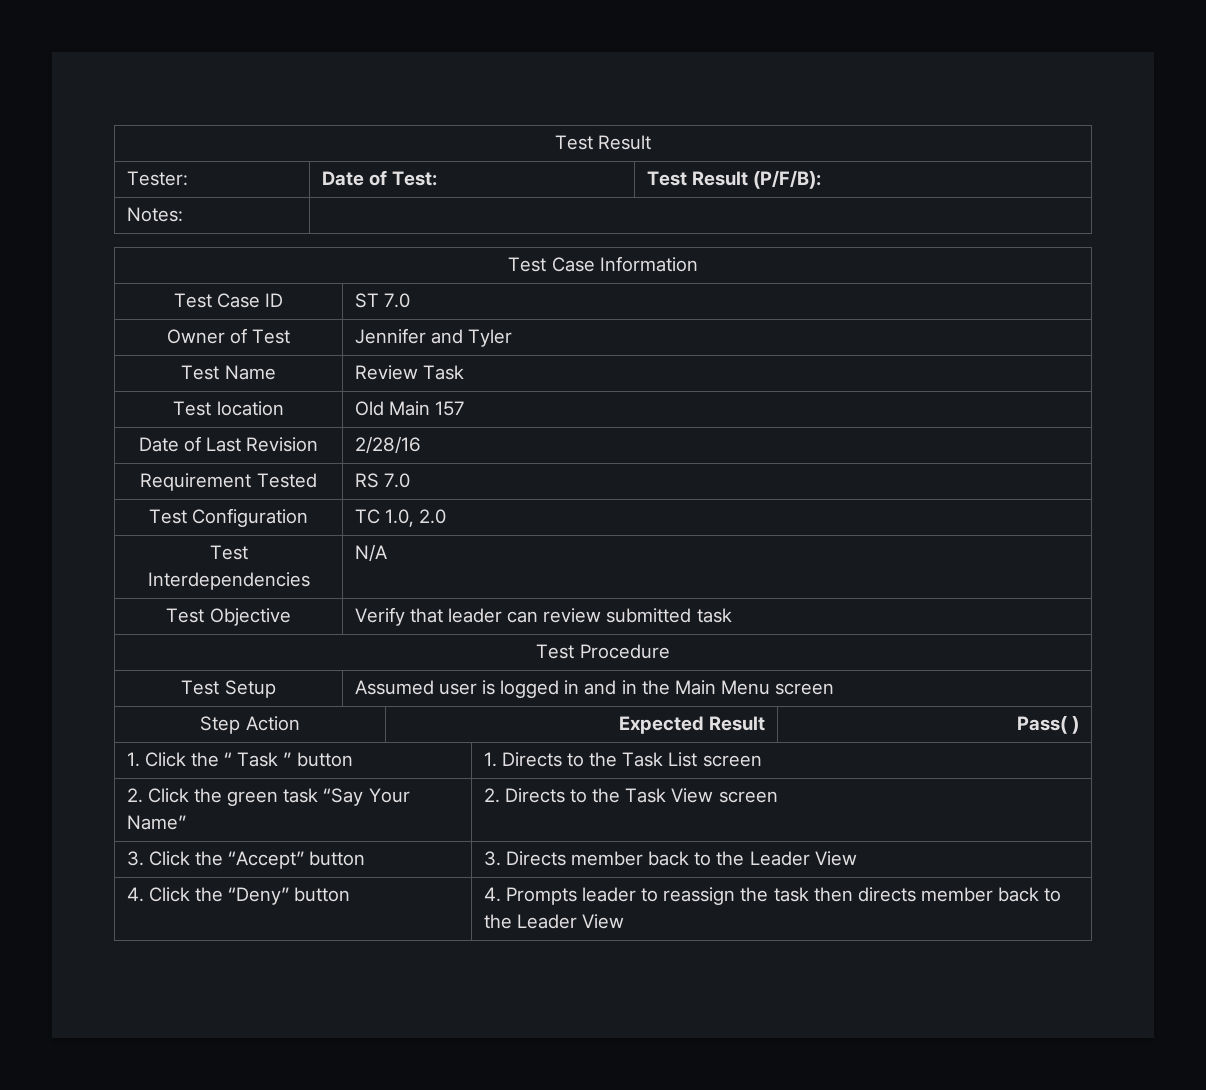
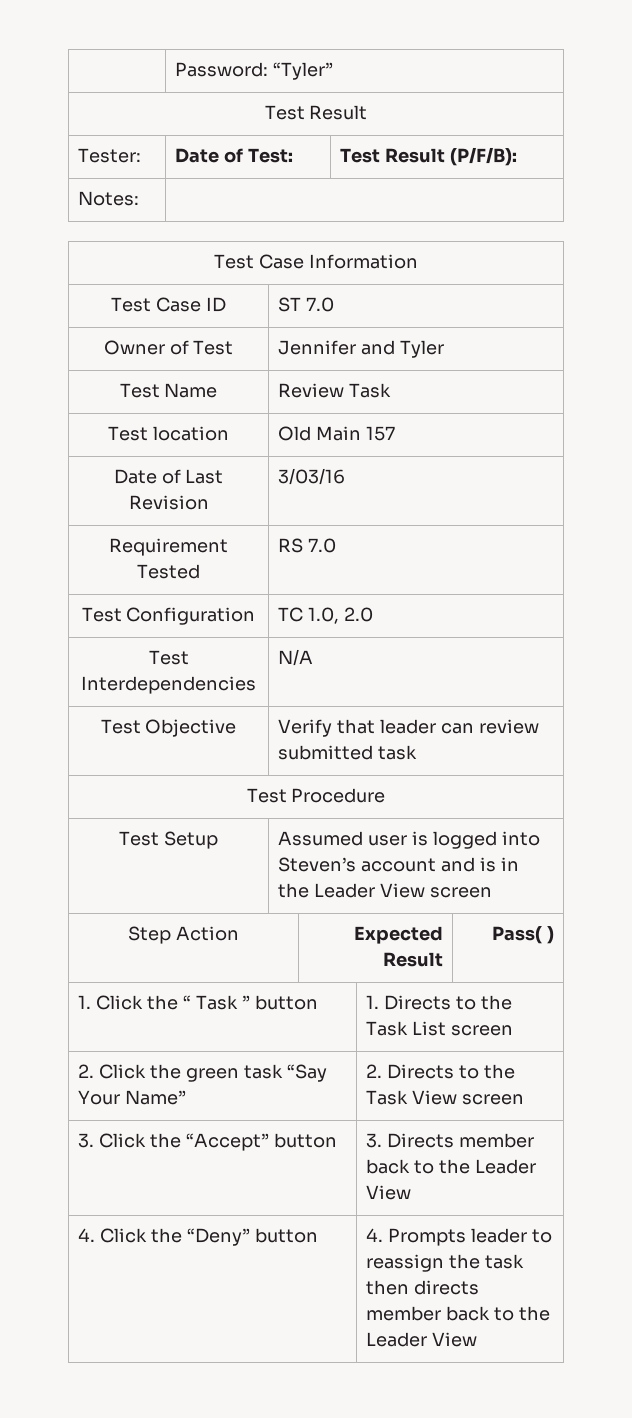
(554, 142) none -> [175,62,334,80] | Password: “Tyler” //
[354,436,421,454] 2/28/16 -> [278,468,346,485] 3/03/16
[564,680,770,695] in and in the Main Menu -> [501,831,540,846] [278,857,519,872] [278,883,426,898] into Steven’s account and is in the Leader View

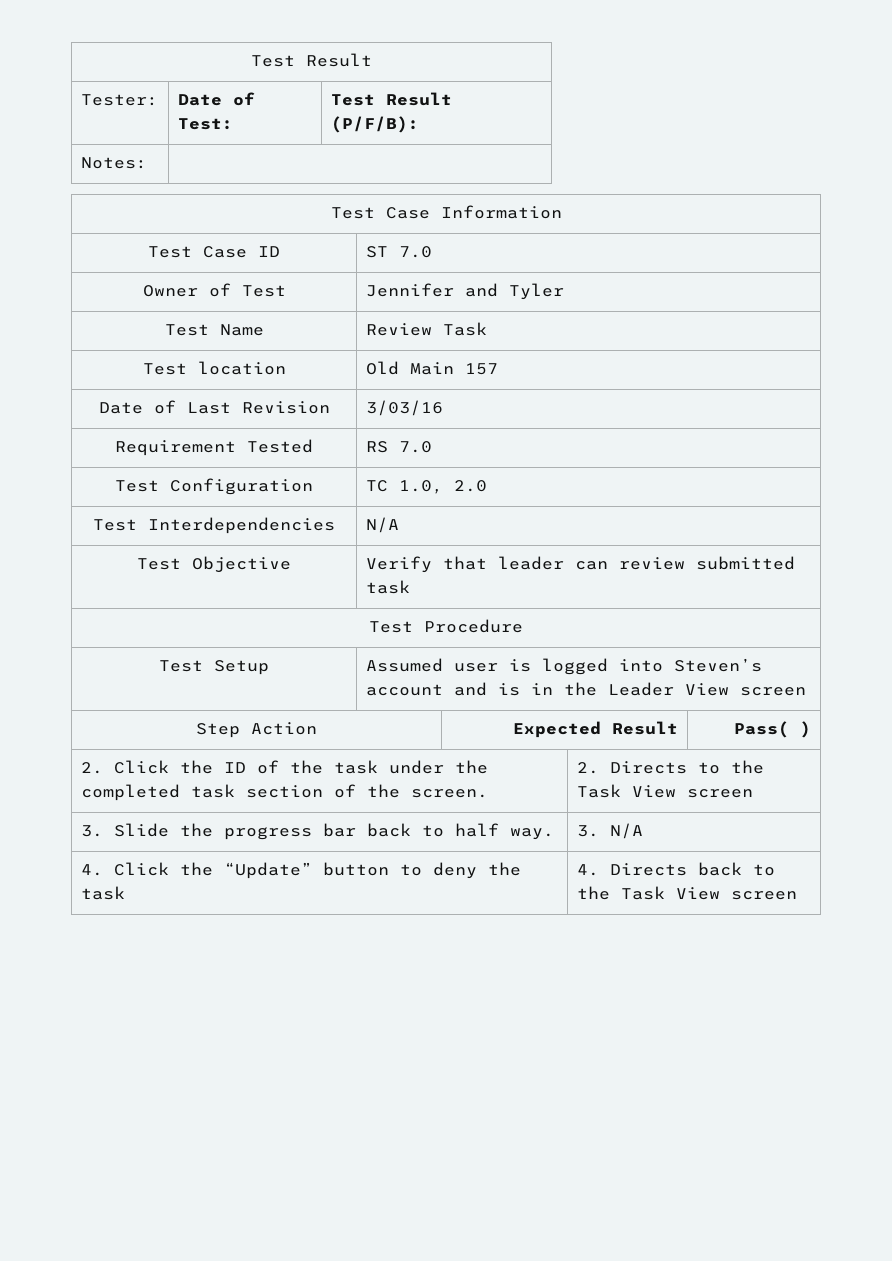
[175,62,334,80] | Password: “Tyler” // -> (251, 61) none
[78,995,318,1010] [366,995,513,1010] [366,1021,514,1036] [78,1064,327,1082] [78,1090,187,1105] 1. Click the “ Task ” button | 1. Directs to the Task List screen // 2. Click the green task “Say Your Name” -> [80,760,488,774] [80,784,488,801] 2. Click the ID of the task under the completed task section of the screen.
[99,1133,337,1151] [366,1133,535,1148] [366,1159,537,1174] [366,1185,412,1200] Click the “Accept” button | 3. Directs member back to the Leader View -> [113,823,554,840] [576,823,643,839] Slide the progress bar back to half way. | 3. N/A
[187,1228,318,1246] [366,1228,553,1246] [366,1254,525,1272] [366,1280,480,1295] [366,1306,551,1321] [366,1332,478,1347] “Deny” button | 4. Prompts leader to reassign the task then directs member back to the Leader View -> [223,862,521,879] [80,886,125,900] [576,862,775,876] [576,886,797,900] “Update” button to deny the task | 4. Directs back to the Task View screen

